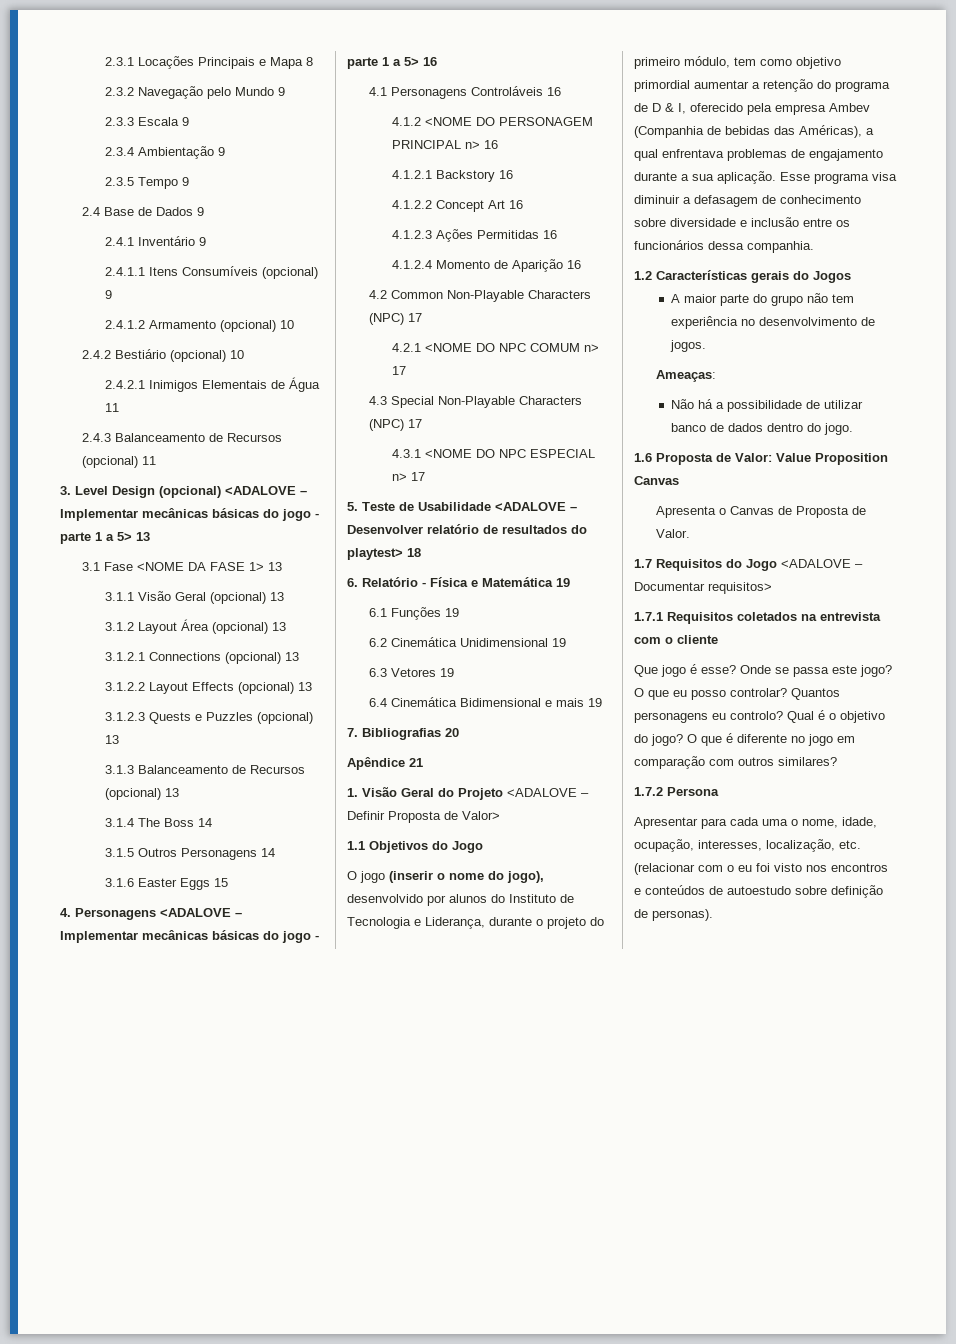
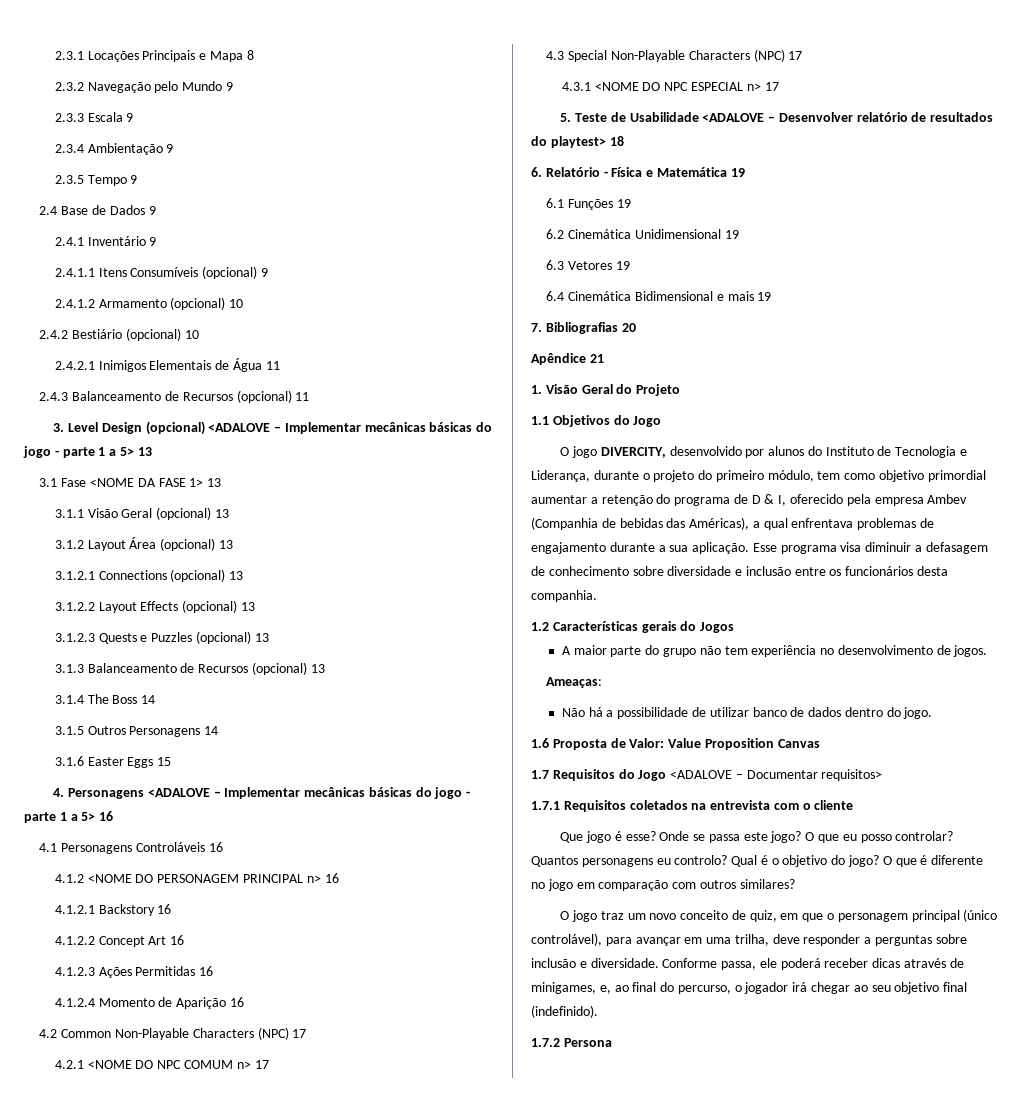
[507,788,589,797] [347,811,500,823] <ADALOVE – Definir Proposta de Valor> -> (681, 390) none
[389,871,544,883] (inserir o nome do jogo), -> [600,447,666,458] DIVERCITY,
[708,241,744,250] dessa -> [917,566,949,576] desta
[656,506,867,518] [656,529,691,538] // Apresenta o Canvas de Proposta de Valor. -> (820, 743) none
[634,787,719,796] [634,817,877,829] [634,839,861,852] [634,863,888,875] [634,885,883,898] [634,909,713,921] 1.7.2 Persona // Apresentar para cada uma o nome, idade, ocupação, interesses, localização, etc. (relacionar com o eu foi visto nos encontros e conteúdos de autoestudo sobre definição de personas). -> [560,909,998,922] [531,933,967,946] [531,958,964,970] [531,982,968,994] [531,1005,598,1018] [531,1038,612,1047] O jogo traz um novo conceito de quiz, em que o personagem principal (único controlável), para avançar em uma trilha, deve responder a perguntas sobre inclusão e diversidade. Conforme passa, ele poderá receber dicas através de minigames, e, ao final do percurso, o jogador irá chegar ao seu objetivo final (indefinido). // 1.7.2 Persona

